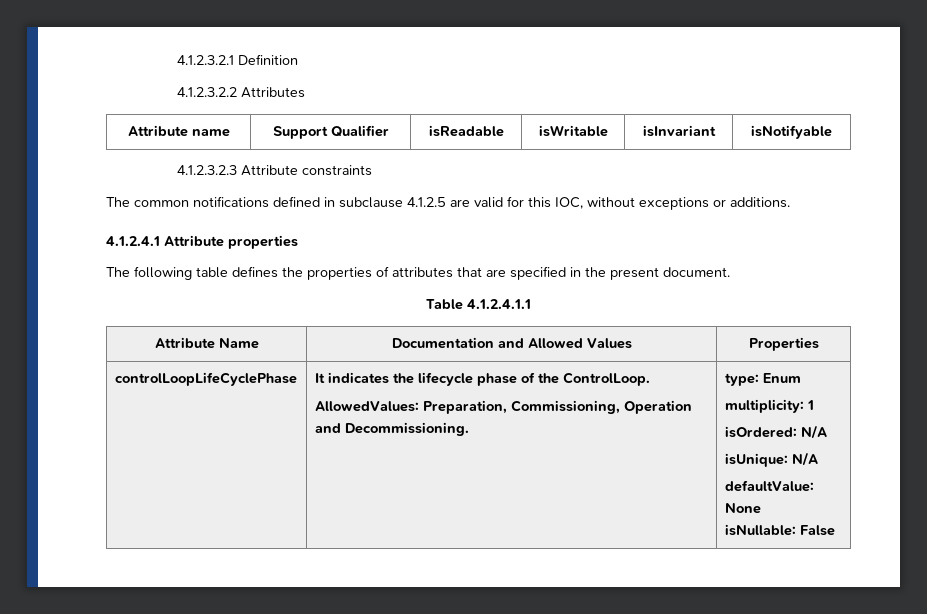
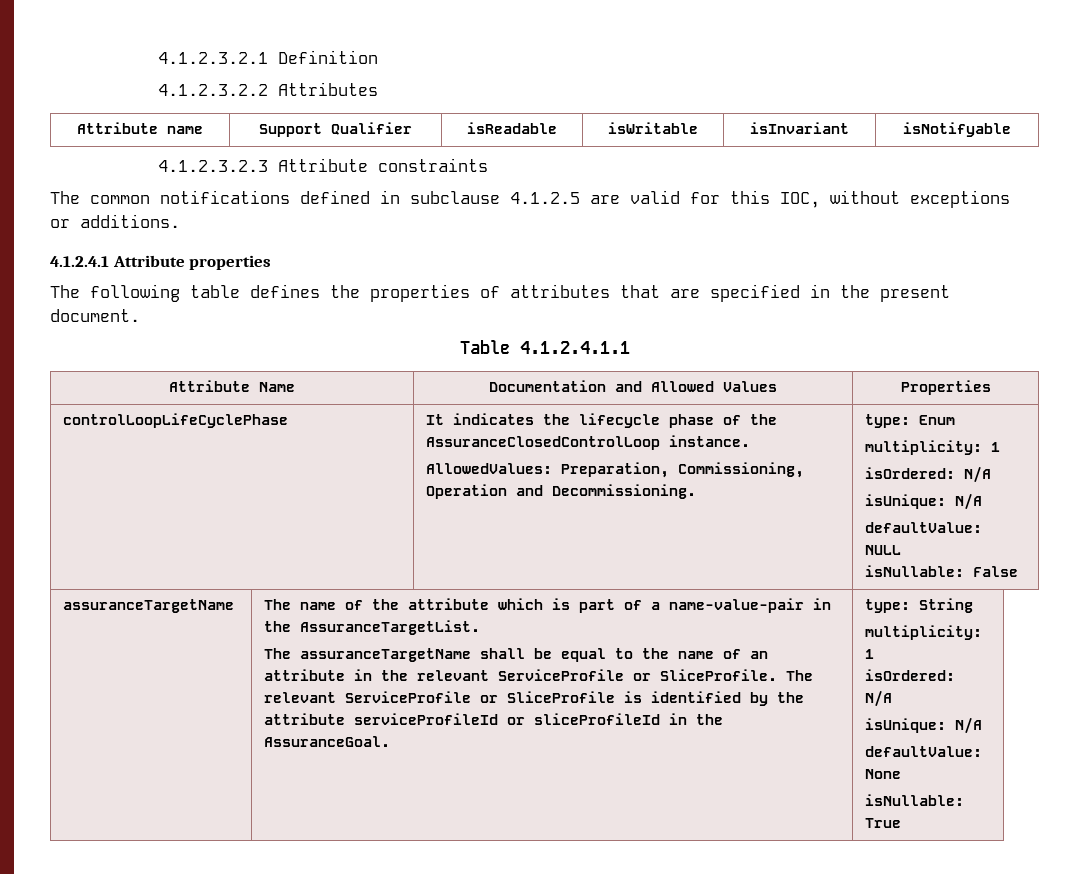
[562,372,650,386] ControlLoop. -> [426,435,751,450] AssuranceClosedControlLoop instance.
(818, 459) none -> [865,522,983,533] [865,545,902,555] [865,565,1019,577] [63,599,235,613] [264,598,832,613] [264,620,481,635] [264,648,769,662] [264,669,814,681] [264,691,805,706] [264,713,724,725] [264,736,391,747] [865,598,974,613] [865,625,983,640] [865,649,875,659] [865,669,956,681] [865,690,893,707] [865,717,983,734] // defaultValue: NULL // isNullable: False // assuranceTargetName | The name of the attribute which is part of a name-value-pair in the AssuranceTargetList. // The assuranceTargetName shall be equal to the name of an attribute in the relevant ServiceProfile or SliceProfile. The relevant ServiceProfile or SliceProfile is identified by the attribute serviceProfileId or sliceProfileId in the AssuranceGoal. | type: String // multiplicity: 1 // isOrdered: N/A // isUnique: N/A
[799,525,835,536] False -> [865,818,902,828] True

